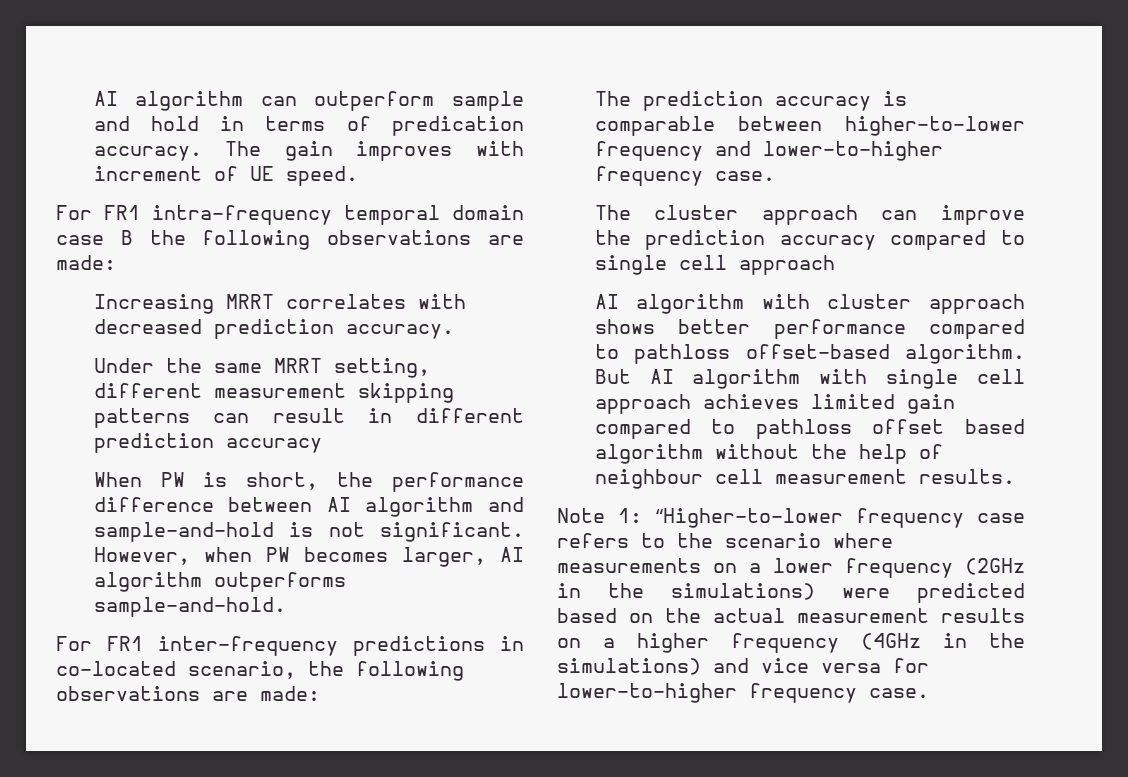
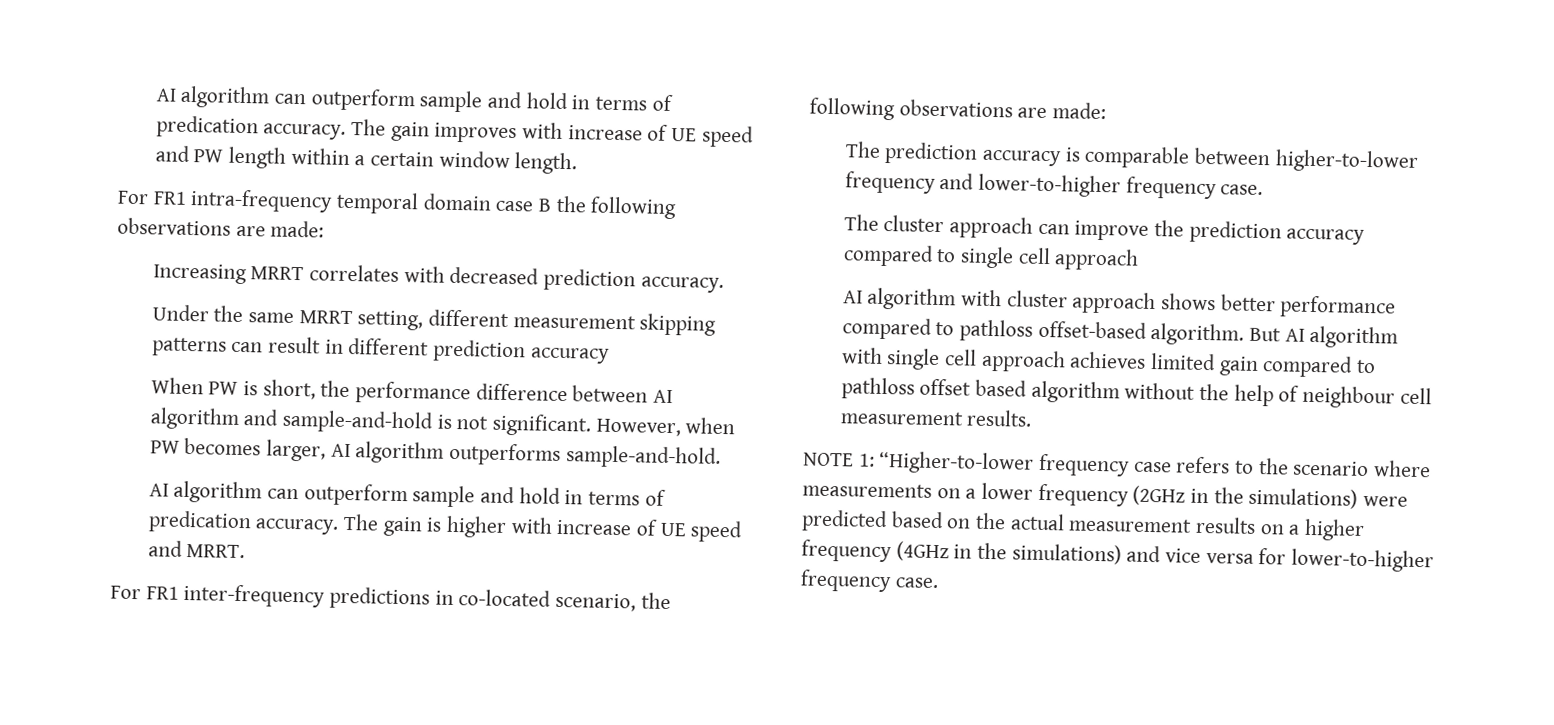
[93,166,358,186] increment of UE speed. -> [567,124,754,148] [154,145,578,175] increase of UE speed and PW length within a certain window length.
(286, 607) none -> [148,480,666,508] [147,510,744,543] [147,540,246,559] // AI algorithm can outperform sample and hold in terms of predication accuracy. The gain is higher with increase of UE speed and MRRT.
[557,508,605,523] Note -> [803,452,854,467] NOTE

